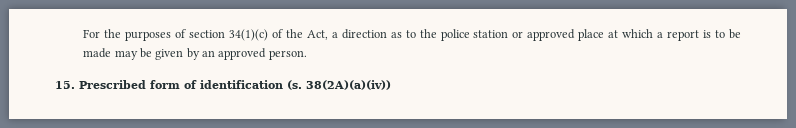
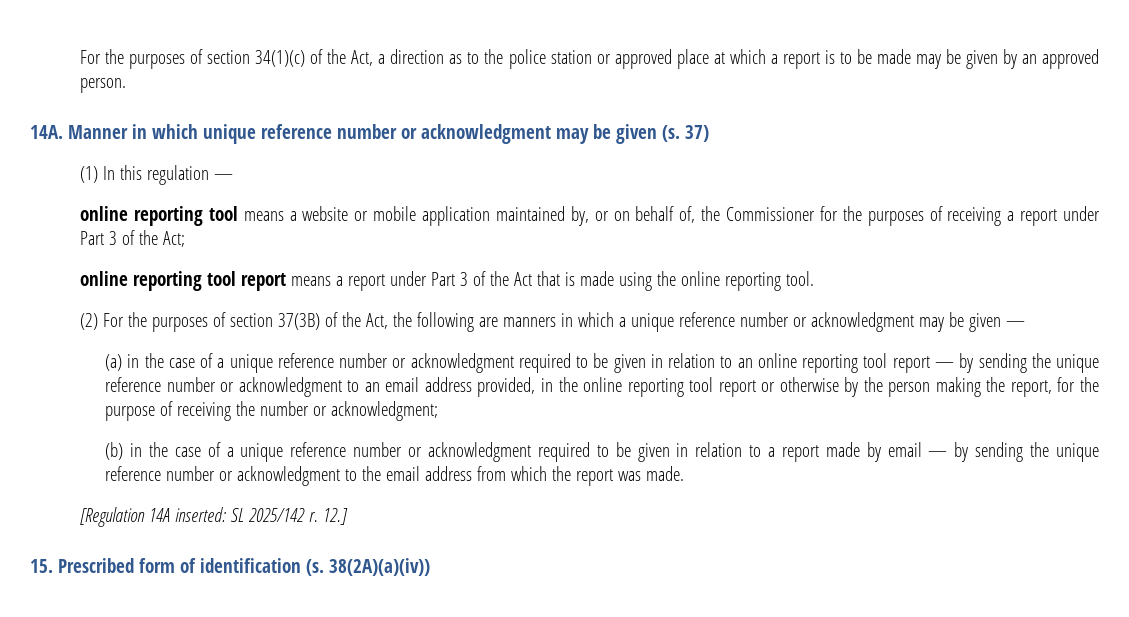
(307, 55) none -> [30,124,709,144] [80,165,234,185] [80,206,1101,226] [80,230,186,247] [80,271,815,291] [80,312,1025,332] [105,353,1099,373] [105,377,1099,397] [105,401,439,421] [105,442,1100,462] [105,466,685,486] [80,507,349,527] // 14A. Manner in which unique reference number or acknowledgment may be given (s. 37) // (1) In this regulation — // online reporting tool means a website or mobile application maintained by, or on behalf of, the Commissioner for the purposes of receiving a report under Part 3 of the Act; // online reporting tool report means a report under Part 3 of the Act that is made using the online reporting tool. // (2) For the purposes of section 37(3B) of the Act, the following are manners in which a unique reference number or acknowledgment may be given — // (a) in the case of a unique reference number or acknowledgment required to be given in relation to an online reporting tool report — by sending the unique reference number or acknowledgment to an email address provided, in the online reporting tool report or otherwise by the person making the report, for the purpose of receiving the number or acknowledgment; // (b) in the case of a unique reference number or acknowledgment required to be given in relation to a report made by email — by sending the unique reference number or acknowledgment to the email address from which the report was made. // [Regulation 14A inserted: SL 2025/142 r. 12.]

